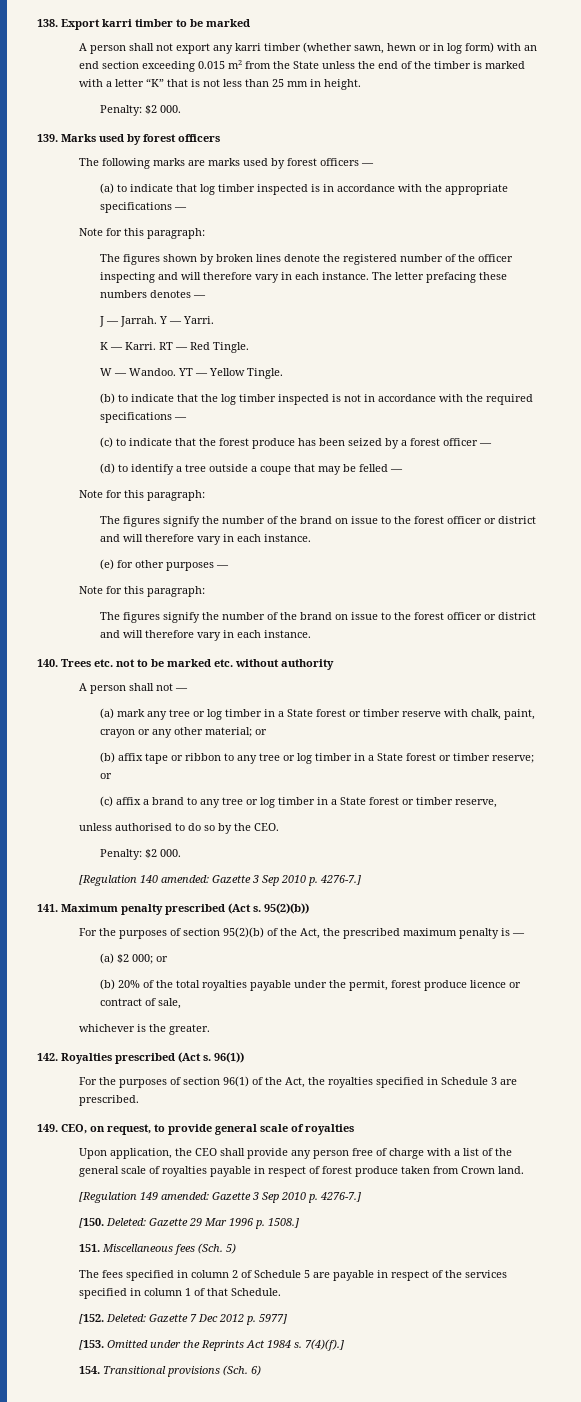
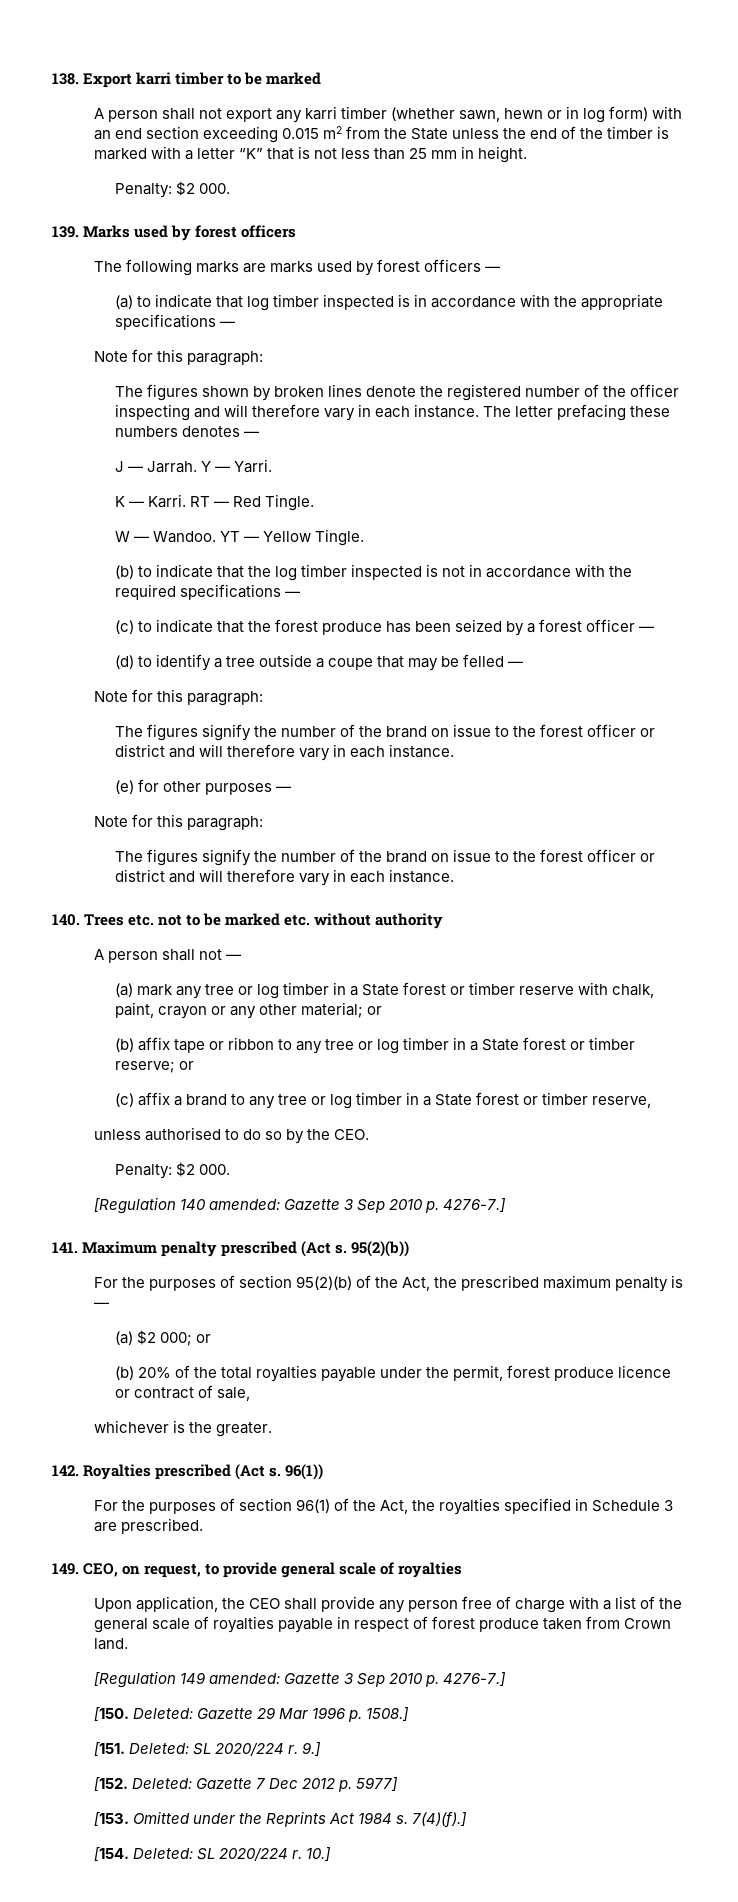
[79,1243,237,1255] [79,1270,508,1281] [79,1288,282,1299] 151. Miscellaneous fees (Sch. 5) // The fees specified in column 2 of Schedule 5 are payable in respect of the services specified in column 1 of that Schedule. -> [93,1742,321,1756] [151. Deleted: SL 2020/224 r. 9.]
[79,1365,262,1377] 154. Transitional provisions (Sch. 6) -> [93,1847,331,1861] [154. Deleted: SL 2020/224 r. 10.]

